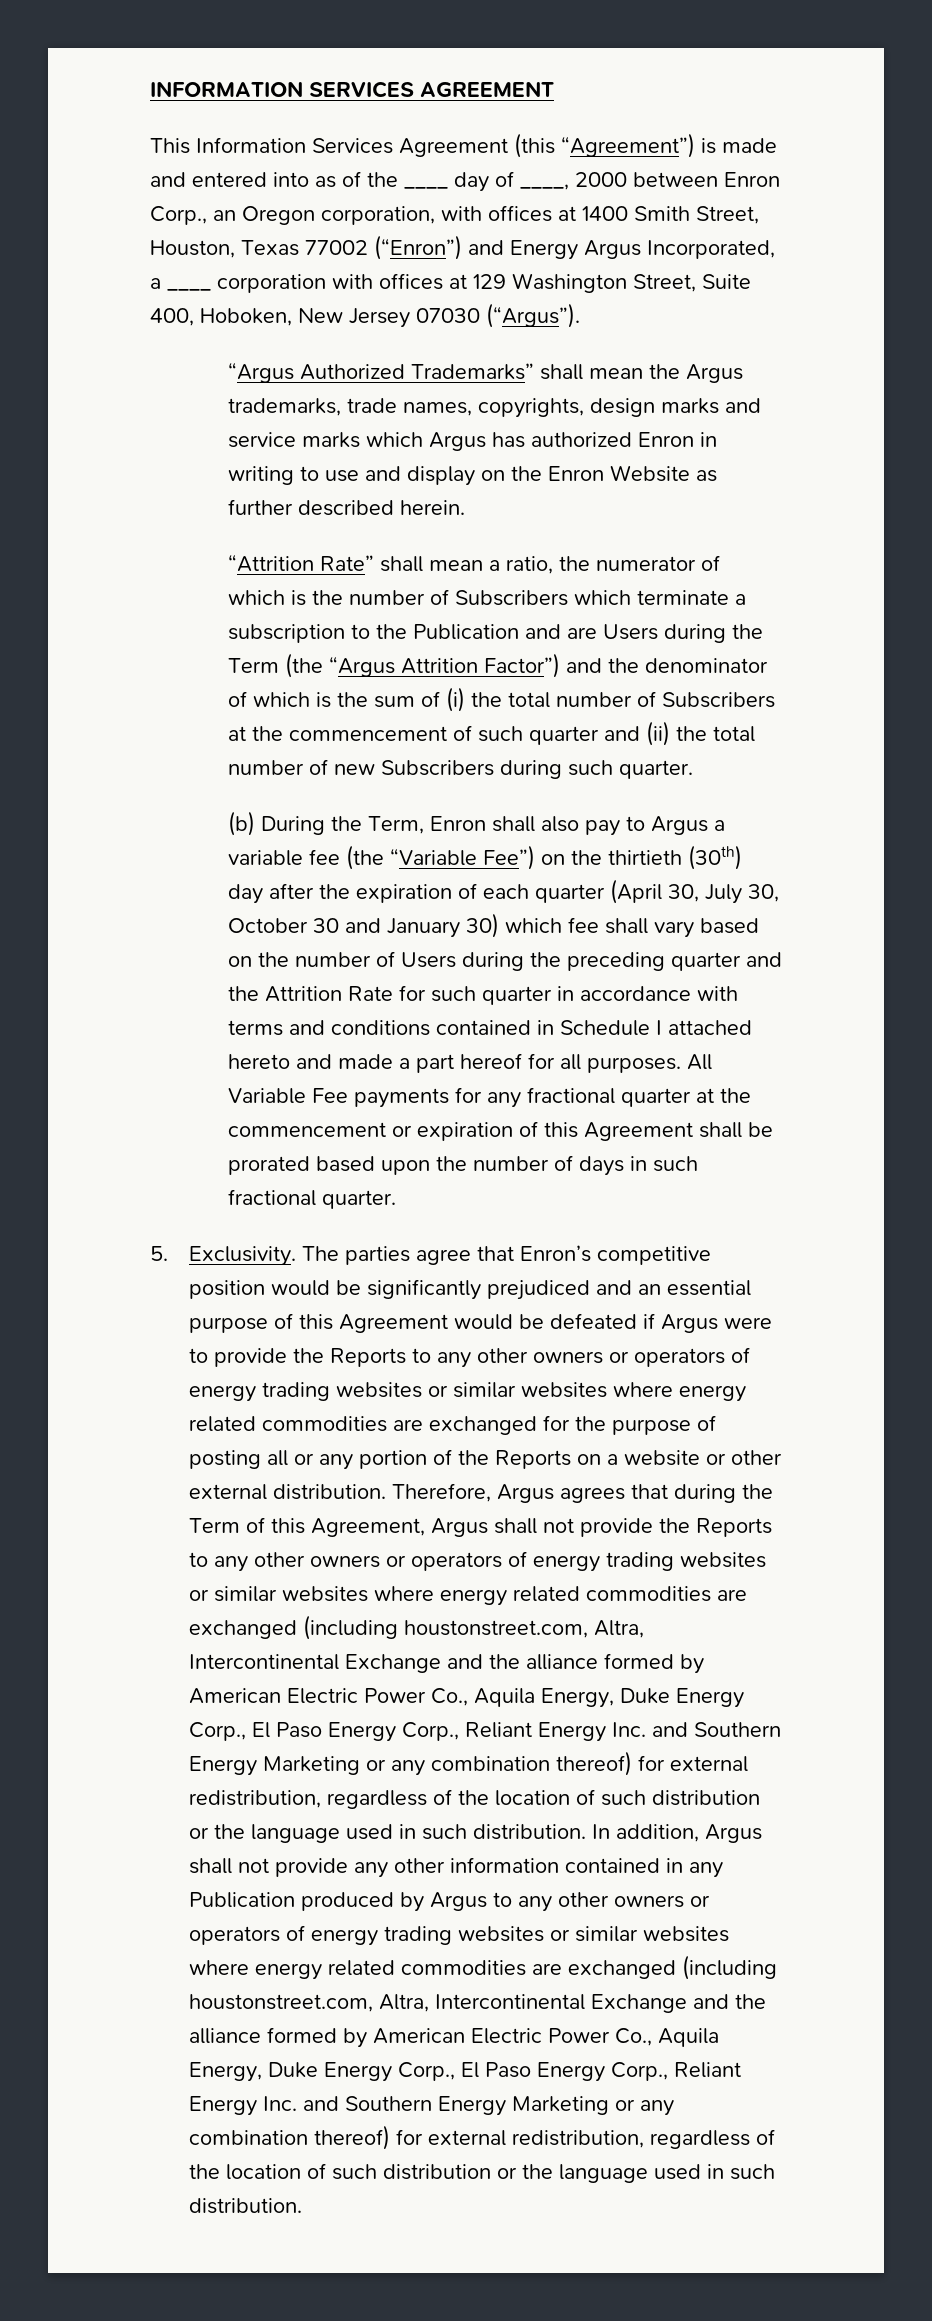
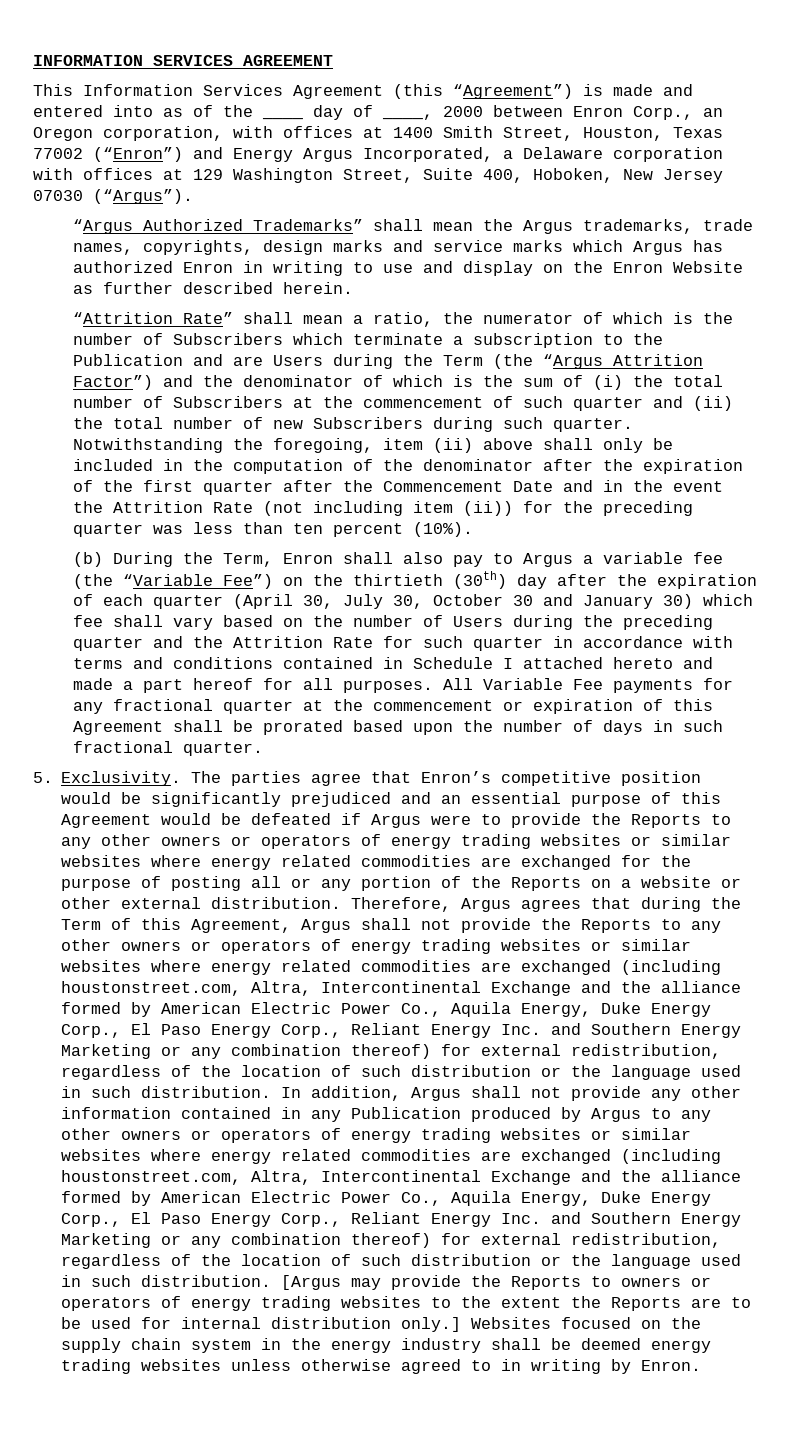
[167,289,211,291] ____ -> [523,147,603,159] Delaware
(693, 769) none -> [73,438,674,453] [73,459,744,474] [73,480,724,495] [73,501,694,516] [73,522,474,537] Notwithstanding the foregoing, item (ii) above shall only be included in the computation of the denominator after the expiration of the first quarter after the Commencement Date and in the event the Attrition Rate (not including item (ii)) for the preceding quarter was less than ten percent (10%).
(302, 2206) none -> [281,1275,712,1290] [61,1296,752,1311] [61,1317,702,1332] [61,1338,712,1353] [61,1359,702,1374] [Argus may provide the Reports to owners or operators of energy trading websites to the extent the Reports are to be used for internal distribution only.] Websites focused on the supply chain system in the energy industry shall be deemed energy trading websites unless otherwise agreed to in writing by Enron.

